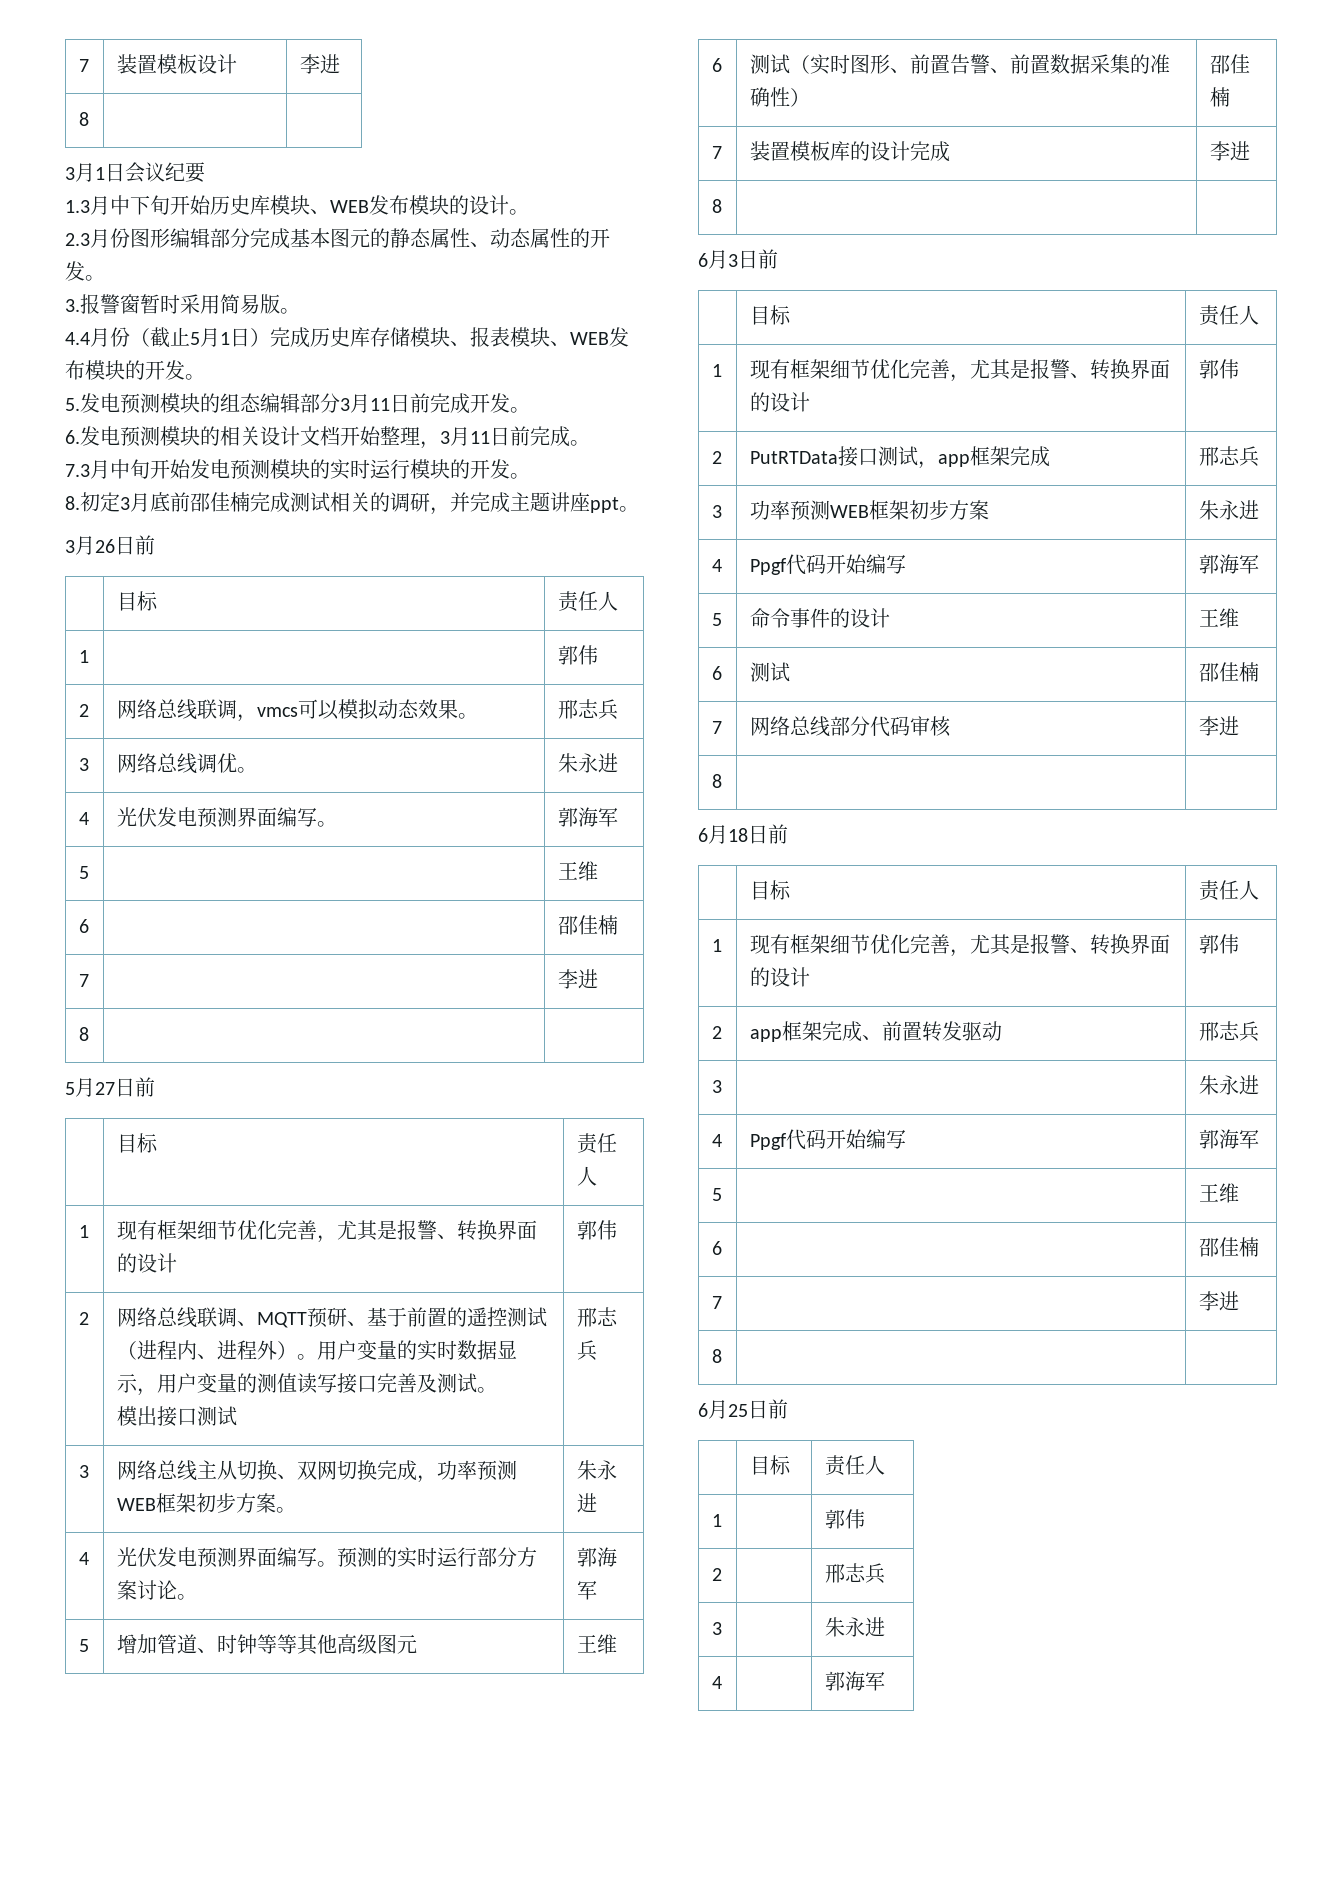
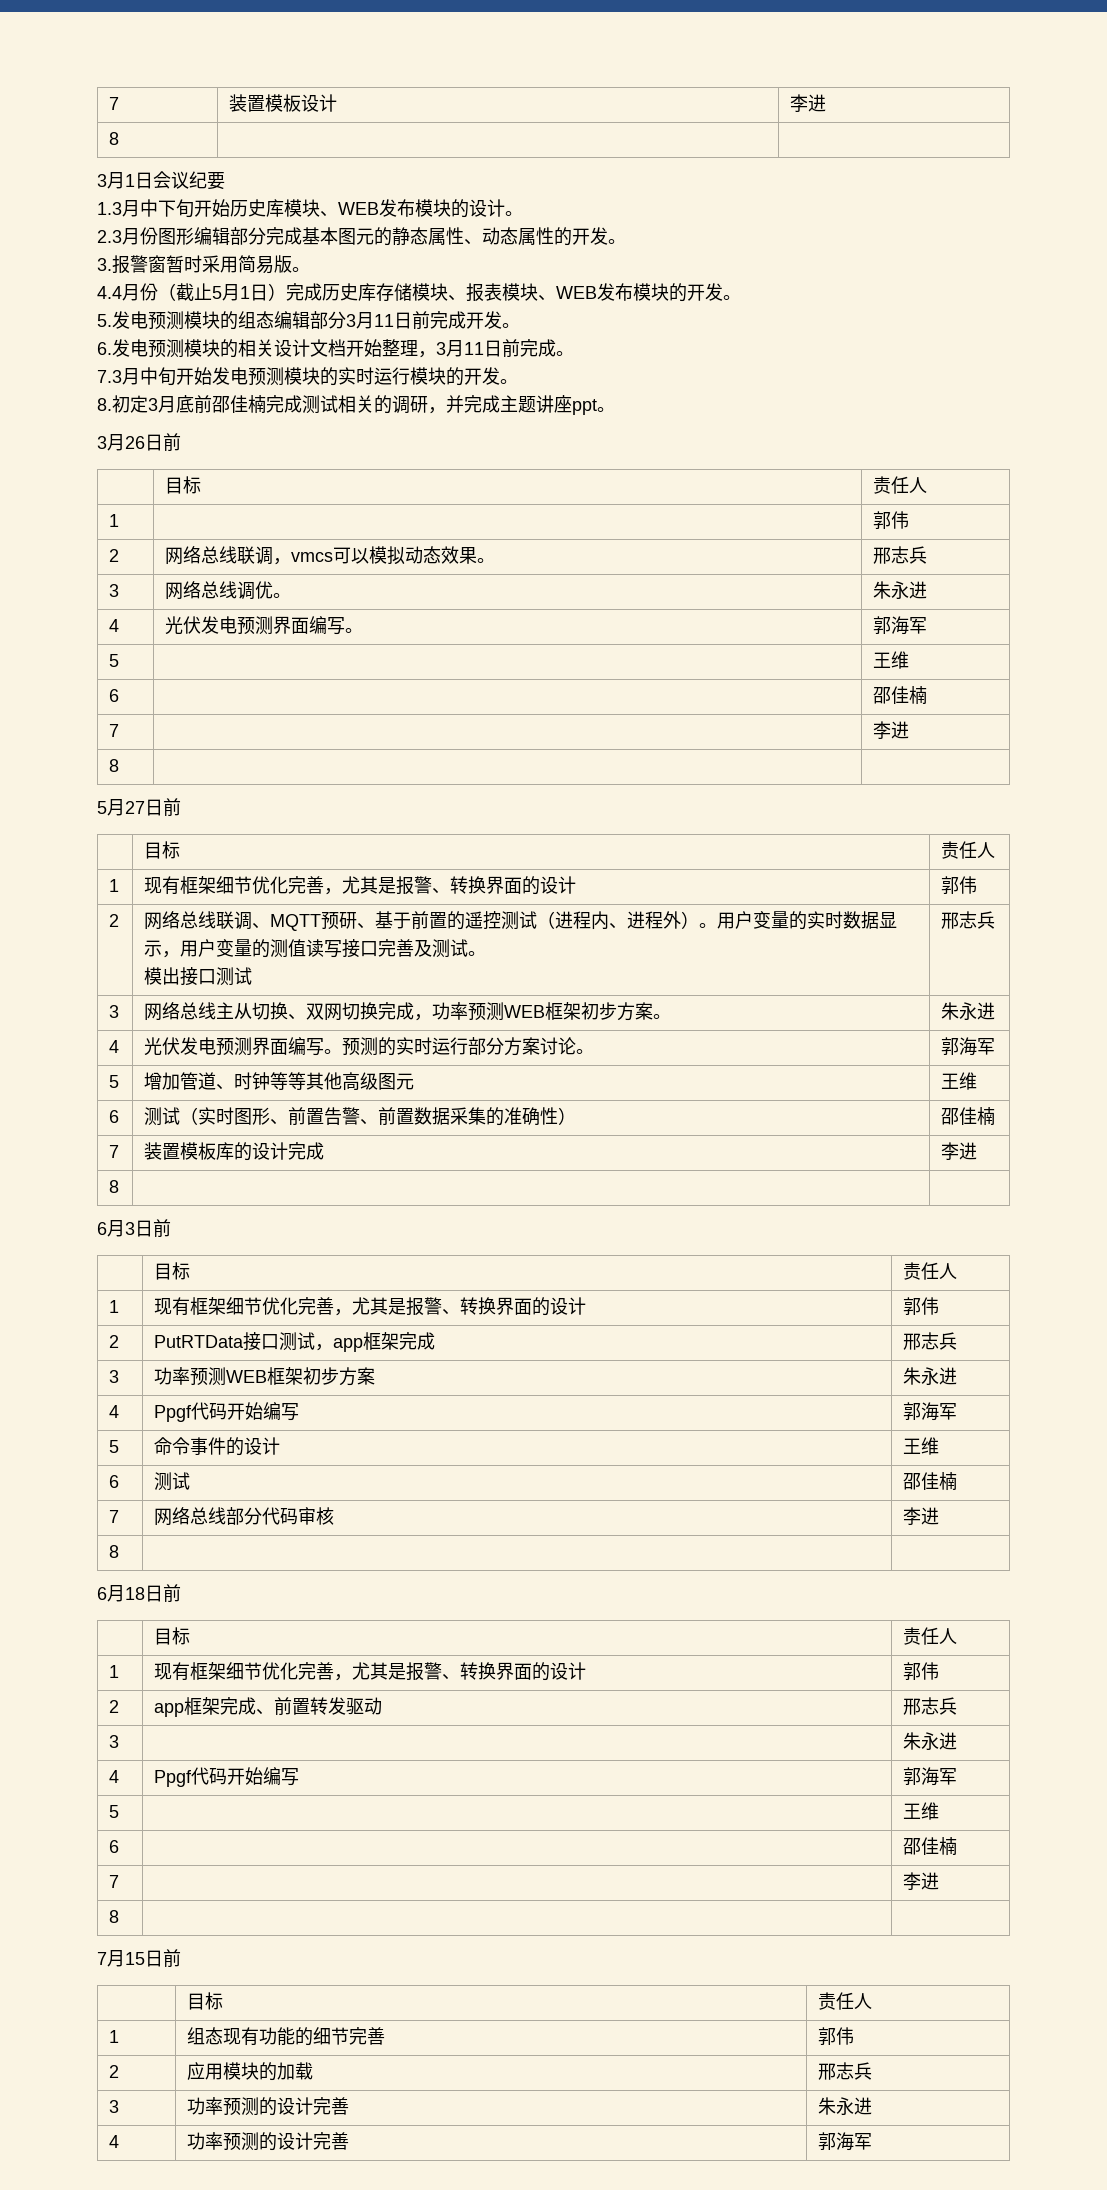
[698,1399,788,1419] [749,1455,791,1475] [824,1455,885,1476] [711,1514,722,1527] [824,1509,865,1529] [711,1568,722,1581] [824,1563,885,1584] [711,1622,722,1635] [824,1617,885,1637] [711,1676,722,1689] 6月25日前 // | 目标 | 责任人 // 1 | | 郭伟 // 2 | | 邢志兵 // 3 | | 朱永进 // 4 | -> [97,1949,181,1967] [187,1992,224,2010] [818,1992,873,2010] [109,2030,120,2043] [187,2027,386,2046] [818,2027,855,2045] [109,2065,120,2078] [187,2062,314,2081] [818,2062,873,2080] [109,2100,120,2113] [187,2097,350,2116] [818,2097,873,2115] [109,2135,120,2148] [187,2132,350,2151] 7月15日前 // | 目标 | 责任人 // 1 | 组态现有功能的细节完善 | 郭伟 // 2 | 应用模块的加载 | 邢志兵 // 3 | 功率预测的设计完善 | 朱永进 // 4 | 功率预测的设计完善

